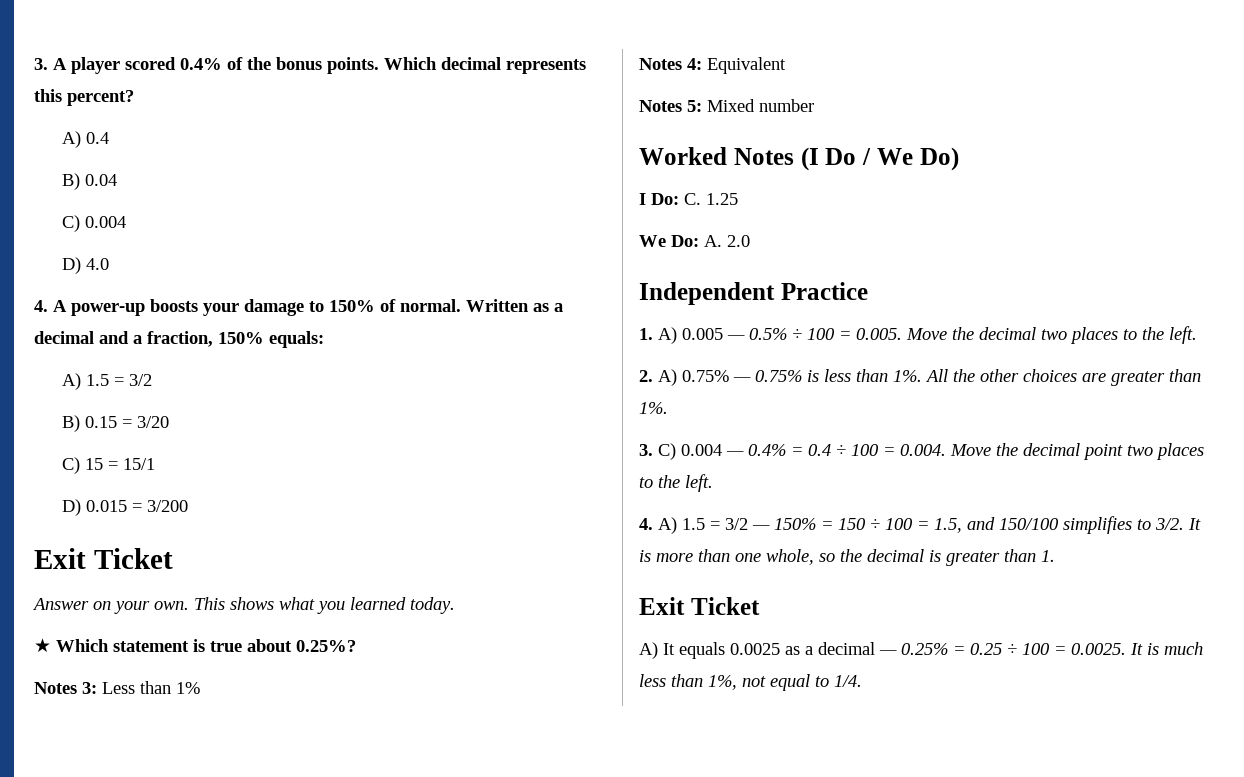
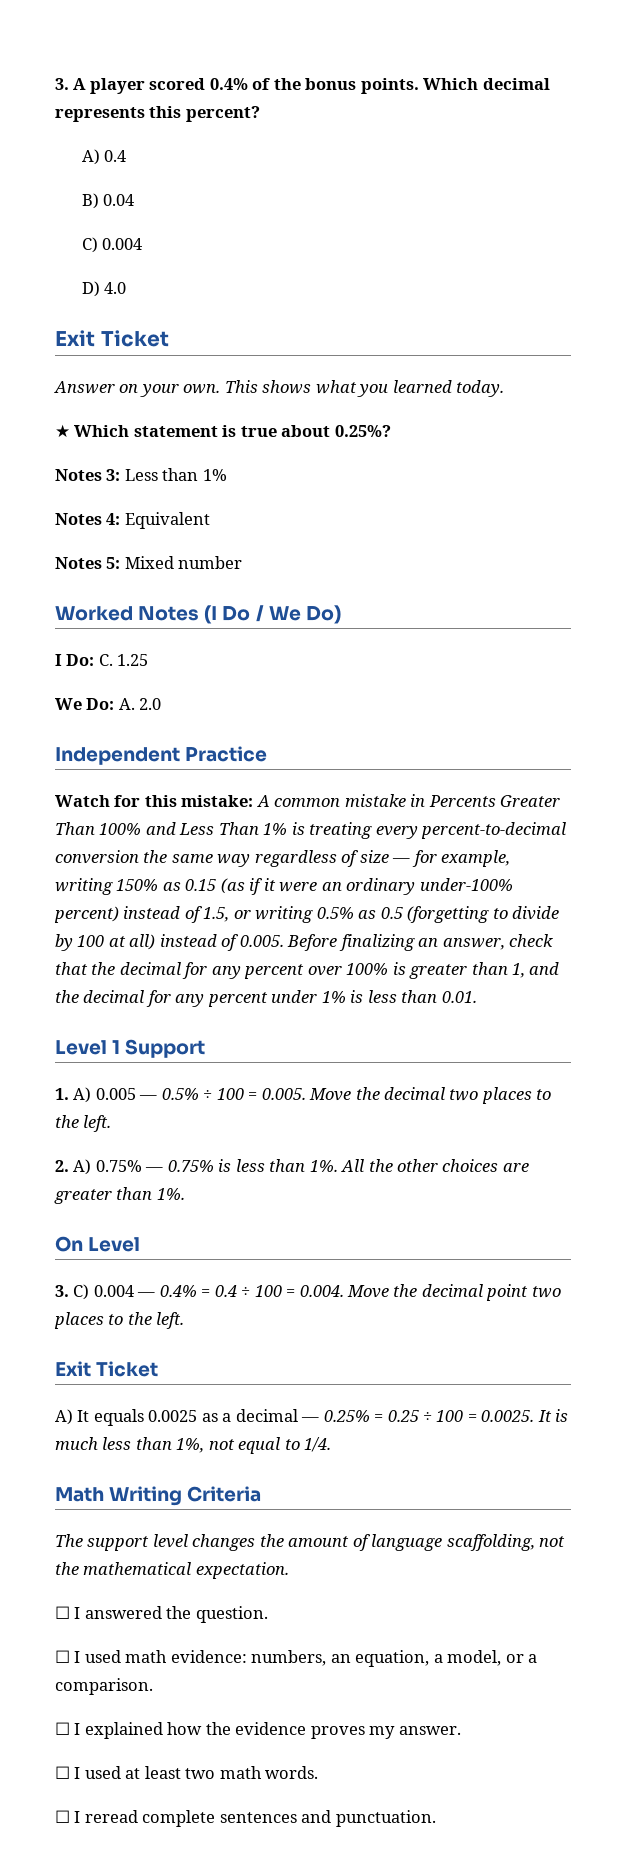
[34,299,563,316] [34,331,324,348] [62,373,153,390] [62,415,170,432] [62,457,156,474] [62,499,189,516] // 4. A power-up boosts your damage to 150% of normal. Written as a decimal and a fraction, 150% equals: // A) 1.5 = 3/2 // B) 0.15 = 3/20 // C) 15 = 15/1 // D) 0.015 = 3/200 -> (127, 288) none
(868, 291) none -> [55,794,561,807] [55,822,567,839] [55,850,511,867] [55,878,513,895] [54,906,560,923] [55,934,554,951] [55,962,560,979] [55,990,477,1007] [55,1039,206,1058] // Watch for this mistake: A common mistake in Percents Greater Than 100% and Less Than 1% is treating every percent-to-decimal conversion the same way regardless of size — for example, writing 150% as 0.15 (as if it were an ordinary under-100% percent) instead of 1.5, or writing 0.5% as 0.5 (forgetting to divide by 100 at all) instead of 0.005. Before finalizing an answer, check that the decimal for any percent over 100% is greater than 1, and the decimal for any percent under 1% is less than 0.01. // Level 1 Support
(668, 408) none -> [55,1236,141,1252] // On Level
[639,516,1201,534] [639,549,1055,566] // 4. A) 1.5 = 3/2 — 150% = 150 ÷ 100 = 1.5, and 150/100 simplifies to 3/2. It is more than one whole, so the decimal is greater than 1. -> (185, 1320) none
(862, 681) none -> [55,1486,262,1506] [55,1534,566,1551] [55,1562,289,1579] [55,1606,268,1623] [55,1650,538,1667] [55,1678,153,1695] [55,1722,461,1739] [55,1766,319,1779] [55,1810,436,1827] // Math Writing Criteria // The support level changes the amount of language scaffolding, not the mathematical expectation. // ☐ I answered the question. // ☐ I used math evidence: numbers, an equation, a model, or a comparison. // ☐ I explained how the evidence proves my answer. // ☐ I used at least two math words. // ☐ I reread complete sentences and punctuation.

